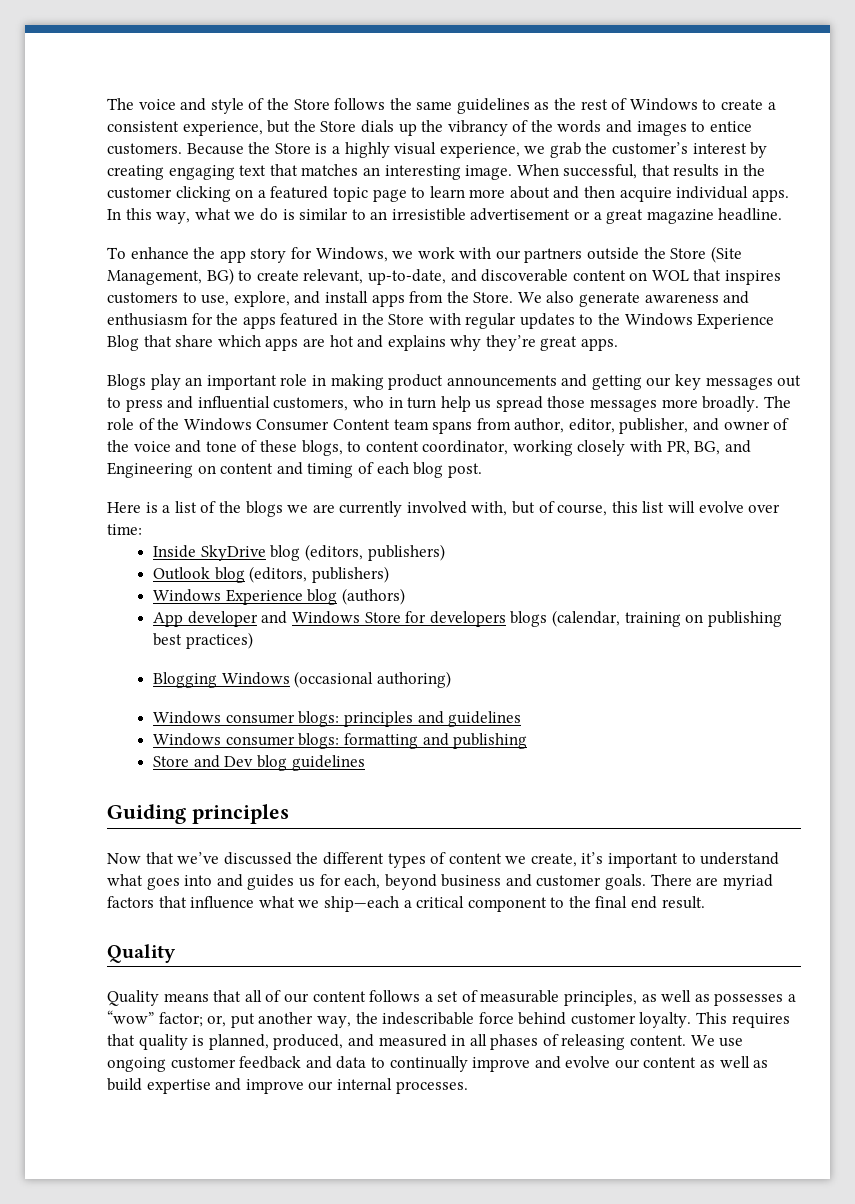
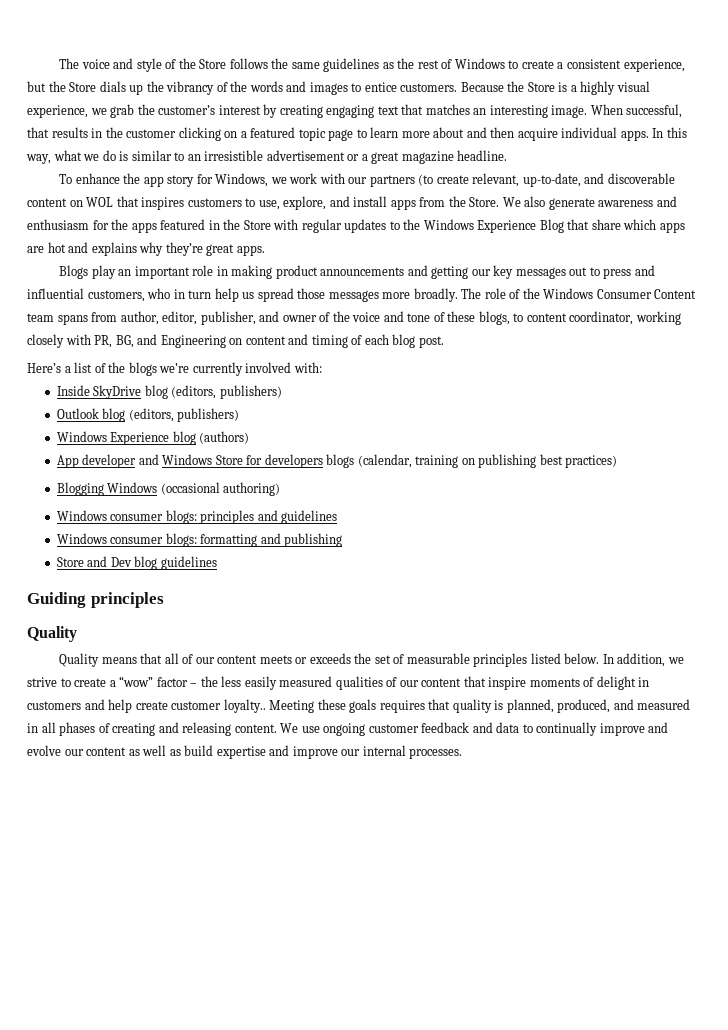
[587,246,742,263] [107,268,253,285] outside the Store (Site Management, BG) to -> [418,174,434,186] (to
[107,502,158,513] Here is -> [27,363,61,373] Here’s
[287,501,781,517] [107,524,142,535] we are currently involved with, but of course, this list will evolve over time: -> [159,362,322,376] we’re currently involved with:
[107,852,780,868] [107,874,773,890] [107,896,705,912] // Now that we’ve discussed the different types of content we create, it’s important to understand what goes into and guides us for each, beyond business and customer goals. There are myriad factors that influence what we ship—each a critical component to the final end result. -> (164, 600) none
[369,990,797,1006] [107,1010,728,1028] follows a set of measurable principles, as well as possesses a “wow” factor; or, put another way, the indescribable force behind customer loyalty. This -> [259,653,684,667] [27,676,650,690] [27,699,377,713] meets or exceeds the set of measurable principles listed below. In addition, we strive to create a “wow” factor – the less easily measured qualities of our content that inspire moments of delight in customers and help create customer loyalty.. Meeting these goals
(559, 1040) none -> [112,722,179,736] creating and

